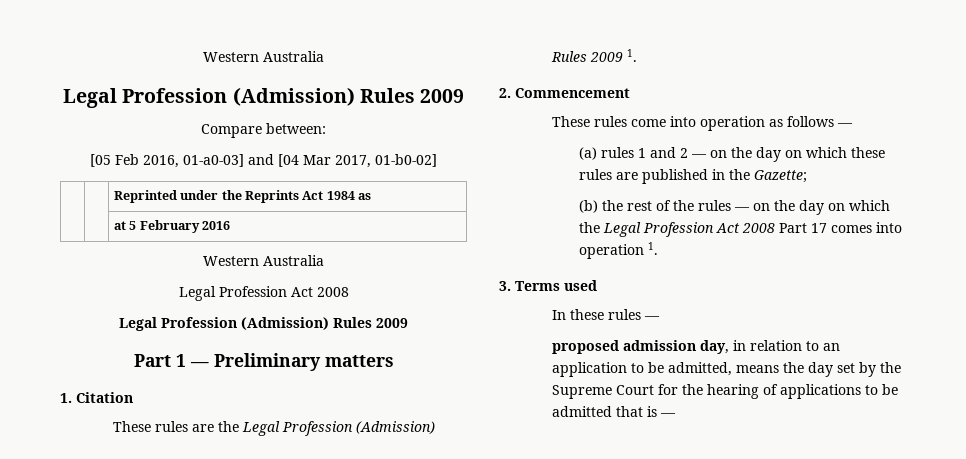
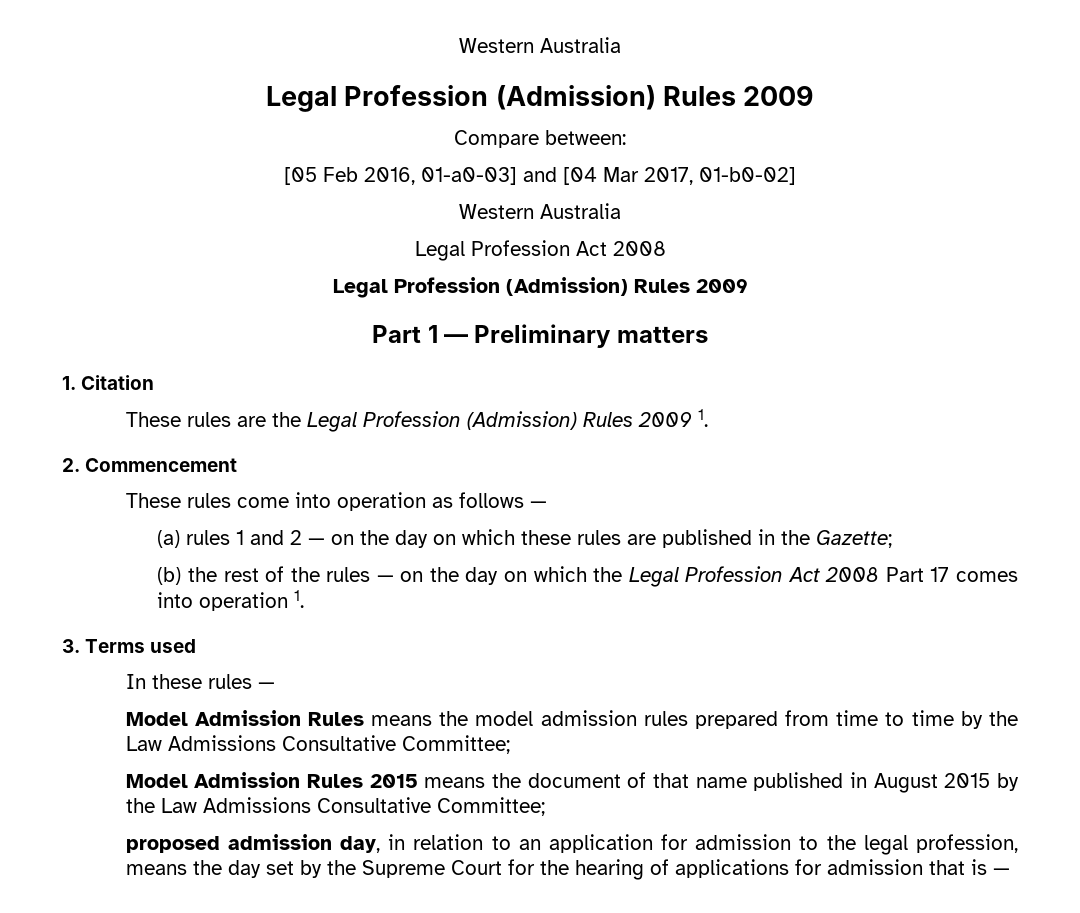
[113,190,372,203] [113,220,231,233] // | | Reprinted under the Reprints Act 1984 as // | | at 5 February 2016 -> (796, 176) none
(661, 318) none -> [125,710,1019,729] [125,735,510,754] [125,772,1020,793] [125,797,545,816] // Model Admission Rules means the model admission rules prepared from time to time by the Law Admissions Consultative Committee; // Model Admission Rules 2015 means the document of that name published in August 2015 by the Law Admissions Consultative Committee;
[631,362,733,376] to be admitted, -> [661,834,1018,855] for admission to the legal profession,
[865,384,899,395] [552,406,613,417] to be admitted -> [794,859,923,875] for admission

